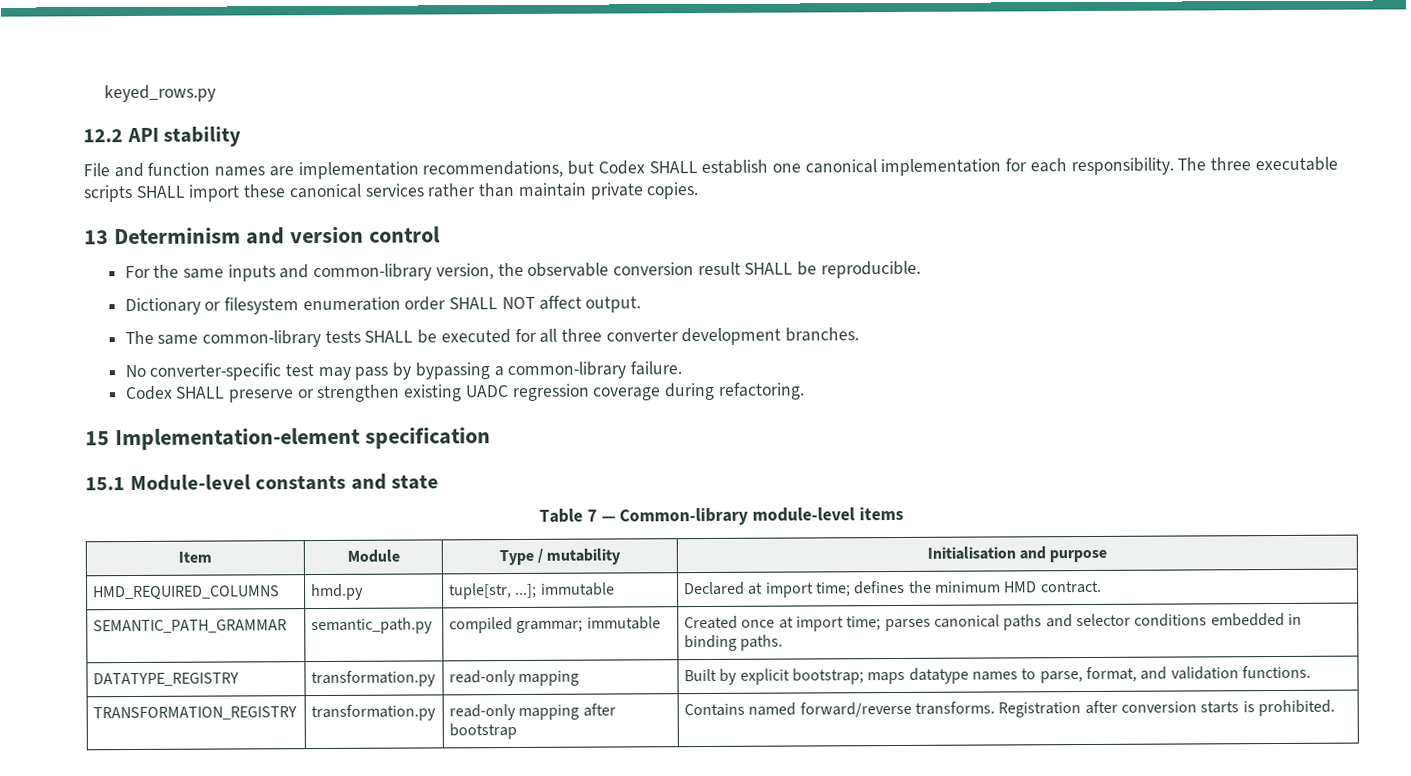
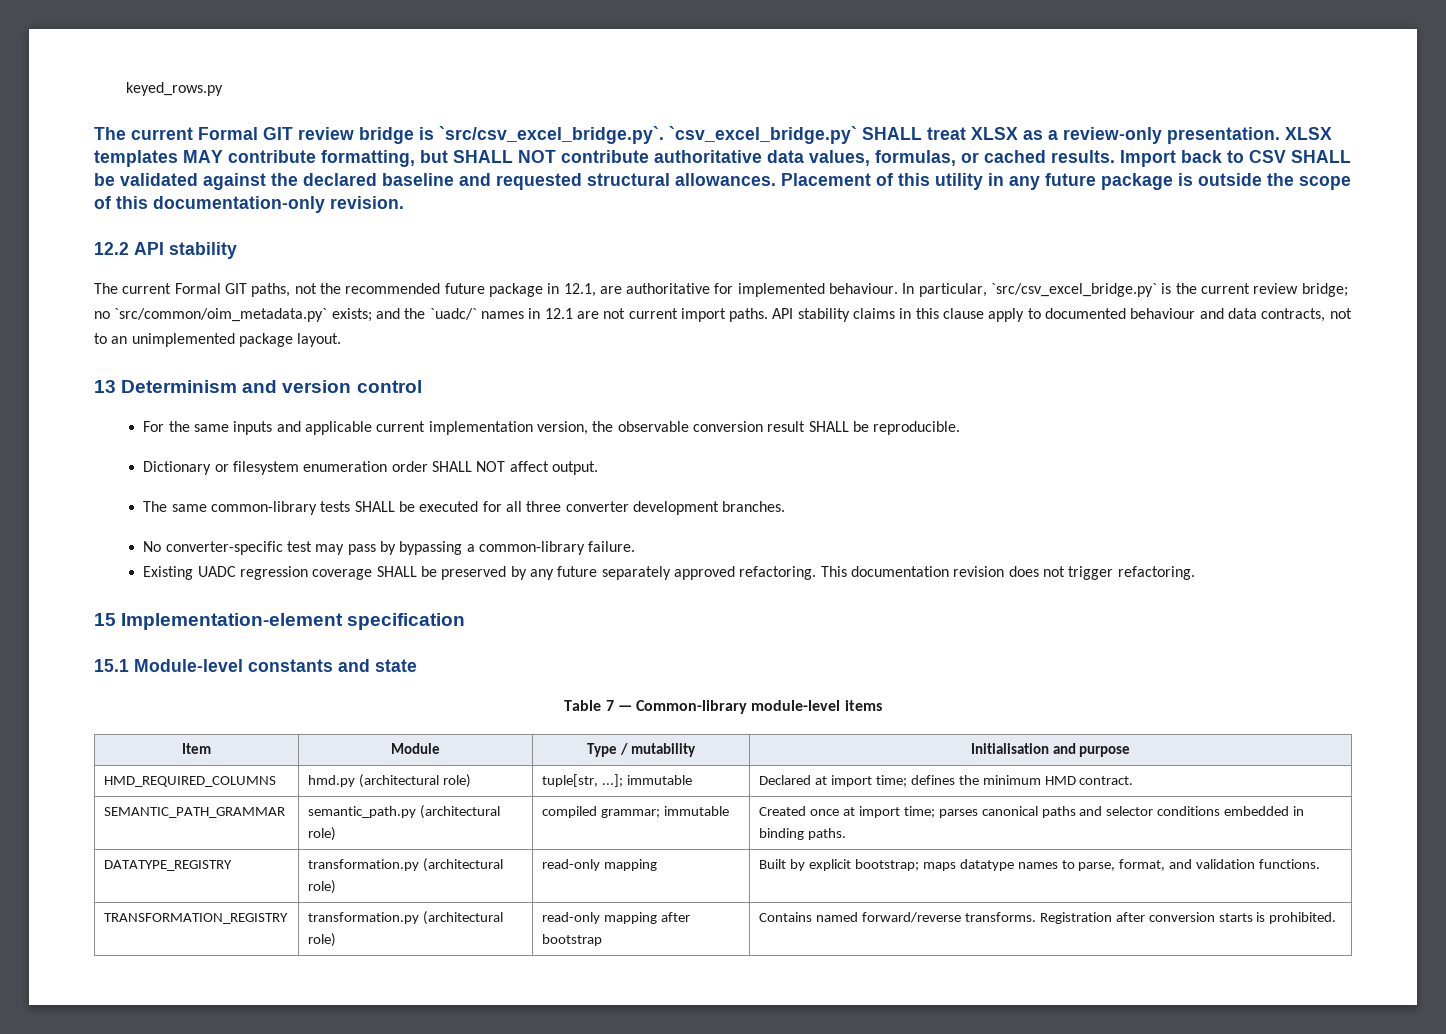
[83,126,242,147] [83,156,1338,180] [83,182,700,203] 12.2 API stability // File and function names are implementation recommendations, but Codex SHALL establish one canonical implementation for each responsibility. The three executable scripts SHALL import these canonical services rather than maintain private copies. -> [94,126,1332,144] [94,150,1351,167] [94,173,1351,190] [94,196,404,213] [94,242,237,259] [94,283,1348,297] [94,308,1352,322] [94,333,342,347] The current Formal GIT review bridge is `src/csv_excel_bridge.py`. `csv_excel_bridge.py` SHALL treat XLSX as a review-only presentation. XLSX templates MAY contribute formatting, but SHALL NOT contribute authoritative data values, formulas, or cached results. Import back to CSV SHALL be validated against the declared baseline and requested structural allowances. Placement of this utility in any future package is outside the scope of this documentation-only revision. // 12.2 API stability // The current Formal GIT paths, not the recommended future package in 12.1, are authoritative for implemented behaviour. In particular, `src/csv_excel_bridge.py` is the current review bridge; no `src/common/oim_metadata.py` exists; and the `uadc/` names in 12.1 are not current import paths. API stability claims in this clause apply to documented behaviour and data contracts, not to an unimplemented package layout.
[313,263,433,282] common-library -> [305,421,533,435] applicable current implementation
[124,382,716,403] Codex SHALL preserve or strengthen existing UADC regression coverage during -> [143,566,1114,580] Existing UADC regression coverage SHALL be preserved by any future separately approved refactoring. This documentation revision does not trigger
(365, 592) none -> [359,774,471,788] (architectural role)
(434, 626) none -> [420,805,501,819] [308,827,337,841] (architectural role)
(437, 679) none -> [423,858,504,872] [308,880,337,894] (architectural role)
(437, 713) none -> [423,911,504,925] [308,933,337,947] (architectural role)

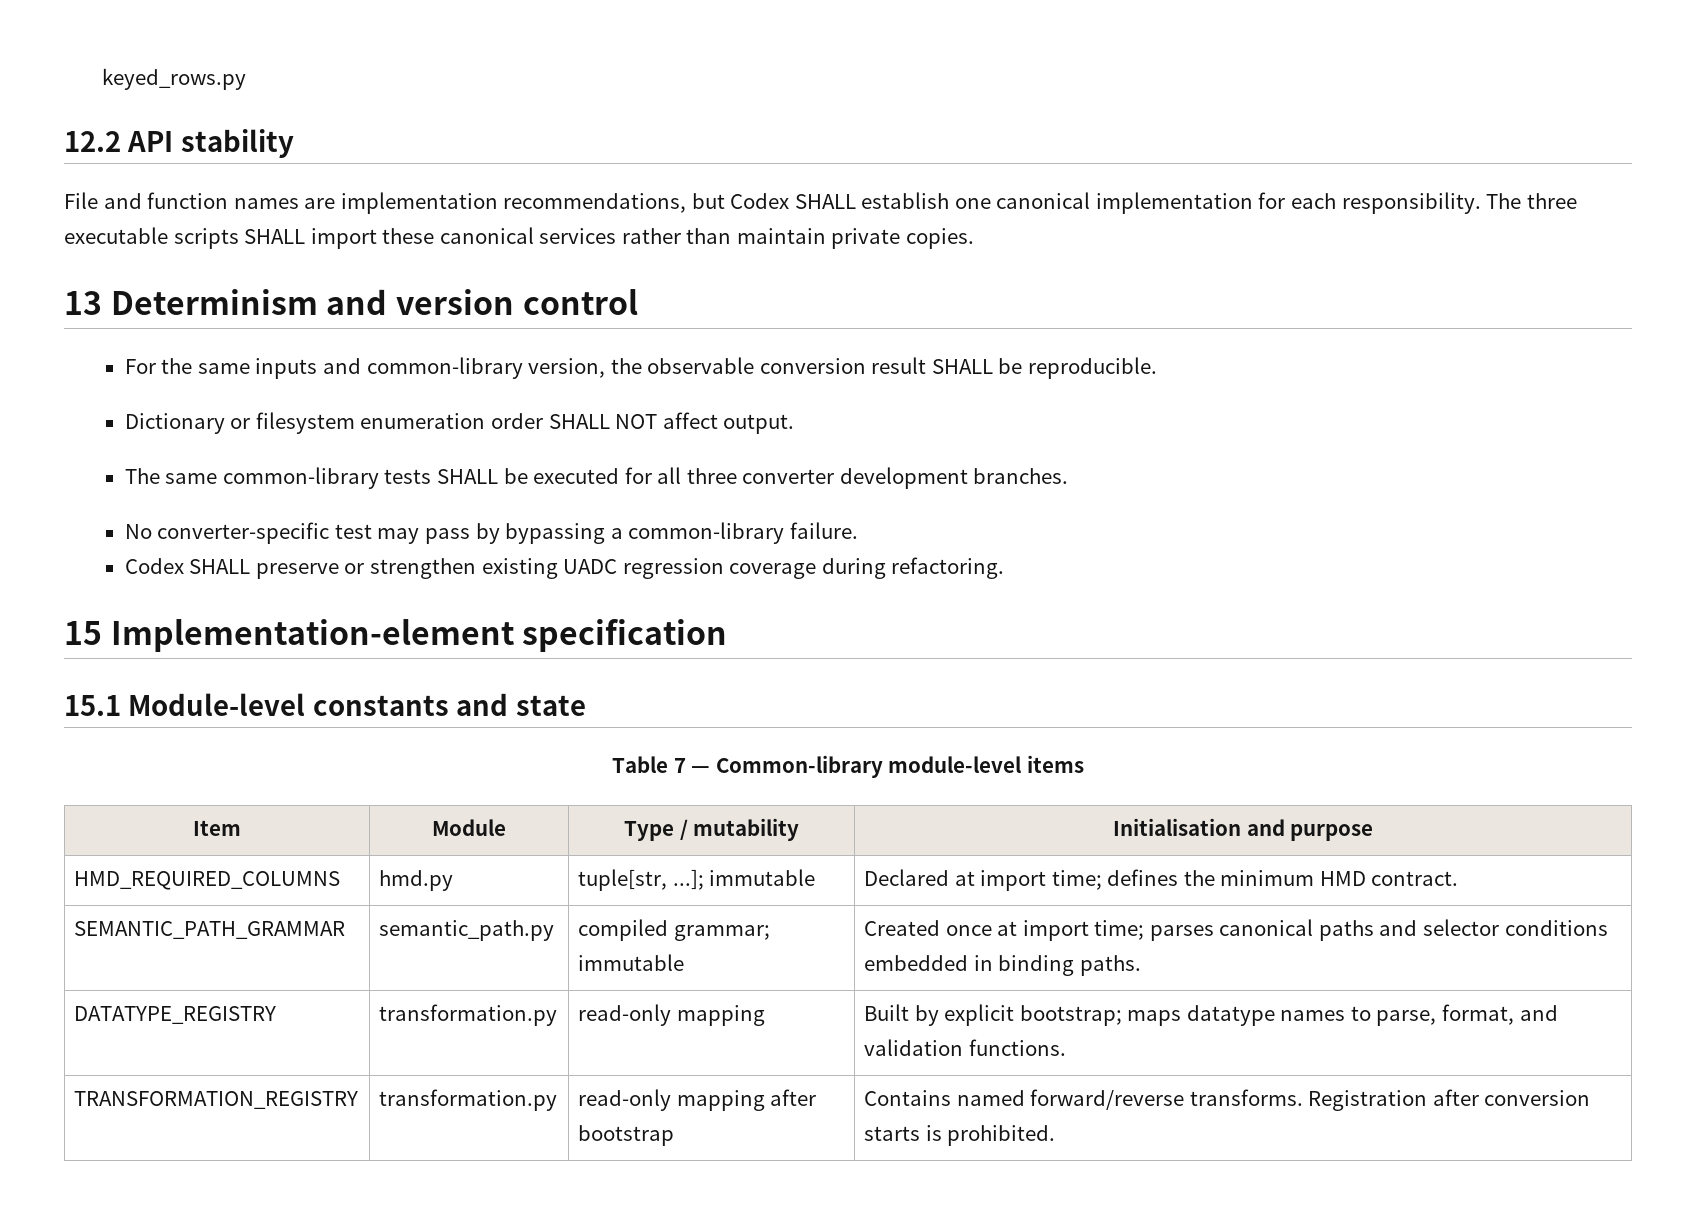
[94,126,1332,144] [94,150,1351,167] [94,173,1351,190] [94,196,404,213] [94,242,237,259] [94,283,1348,297] [94,308,1352,322] [94,333,342,347] The current Formal GIT review bridge is `src/csv_excel_bridge.py`. `csv_excel_bridge.py` SHALL treat XLSX as a review-only presentation. XLSX templates MAY contribute formatting, but SHALL NOT contribute authoritative data values, formulas, or cached results. Import back to CSV SHALL be validated against the declared baseline and requested structural allowances. Placement of this utility in any future package is outside the scope of this documentation-only revision. // 12.2 API stability // The current Formal GIT paths, not the recommended future package in 12.1, are authoritative for implemented behaviour. In particular, `src/csv_excel_bridge.py` is the current review bridge; no `src/common/oim_metadata.py` exists; and the `uadc/` names in 12.1 are not current import paths. API stability claims in this clause apply to documented behaviour and data contracts, not to an unimplemented package layout. -> [64,129,294,158] [64,192,1577,214] [64,227,974,249] 12.2 API stability // File and function names are implementation recommendations, but Codex SHALL establish one canonical implementation for each responsibility. The three executable scripts SHALL import these canonical services rather than maintain private copies.
[305,421,533,435] applicable current implementation -> [366,357,523,379] common-library
[143,566,1114,580] Existing UADC regression coverage SHALL be preserved by any future separately approved refactoring. This documentation revision does not trigger -> [124,558,886,579] Codex SHALL preserve or strengthen existing UADC regression coverage during
[359,774,471,788] (architectural role) -> (454, 880) none
[420,805,501,819] [308,827,337,841] (architectural role) -> (555, 930) none
[423,858,504,872] [308,880,337,894] (architectural role) -> (558, 1015) none
[423,911,504,925] [308,933,337,947] (architectural role) -> (558, 1100) none

